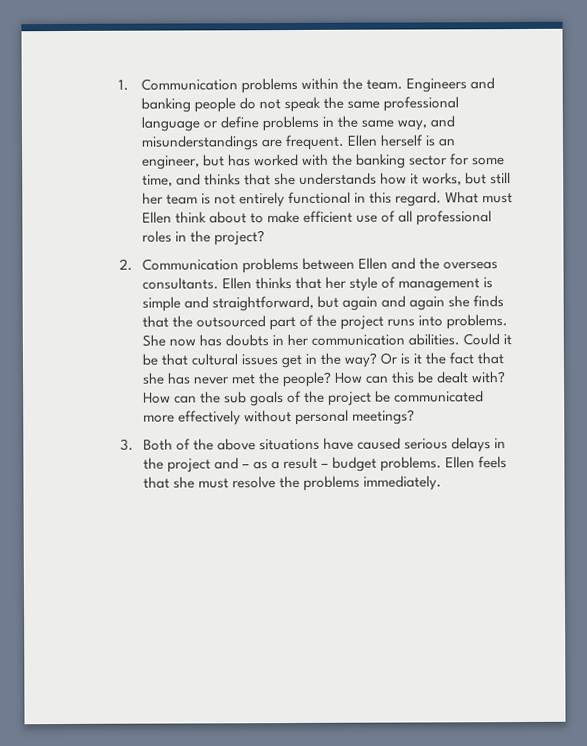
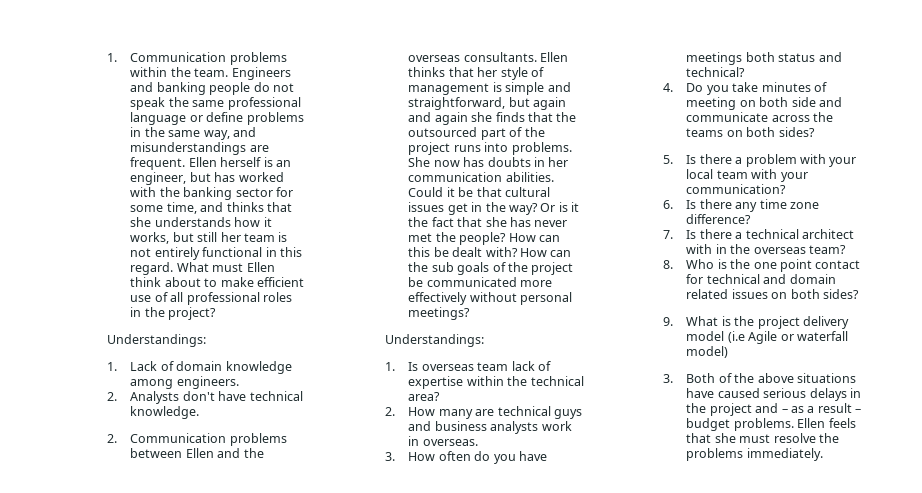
(265, 238) none -> [106,334,206,347] [106,361,292,374] [130,376,239,389] [106,391,303,404] [130,406,200,419] // Understandings: // 1. Lack of domain knowledge among engineers. // 2. Analysts don't have technical knowledge.
(415, 417) none -> [384,334,484,347] [384,361,551,371] [408,376,584,389] [408,392,441,401] [384,406,582,419] [408,421,572,434] [408,436,478,446] [384,451,547,464] [686,52,842,65] [686,67,746,77] [662,82,827,95] [686,97,842,110] [686,112,834,122] [686,127,815,137] [662,154,857,167] [686,169,808,182] [686,184,787,194] [662,199,819,212] [686,214,752,224] [662,229,854,239] [686,244,846,254] [662,259,861,272] [686,274,836,284] [686,289,859,299] [662,316,849,329] [686,331,848,344] [686,346,729,358] // Understandings: // 1. Is overseas team lack of expertise within the technical area? // 2. How many are technical guys and business analysts work in overseas. // 3. How often do you have meetings both status and technical? // 4. Do you take minutes of meeting on both side and communicate across the teams on both sides? // 5. Is there a problem with your local team with your communication? // 6. Is there any time zone difference? // 7. Is there a technical architect with in the overseas team? // 8. Who is the one point contact for technical and domain related issues on both sides? // 9. What is the project delivery model (i.e Agile or waterfall model)

